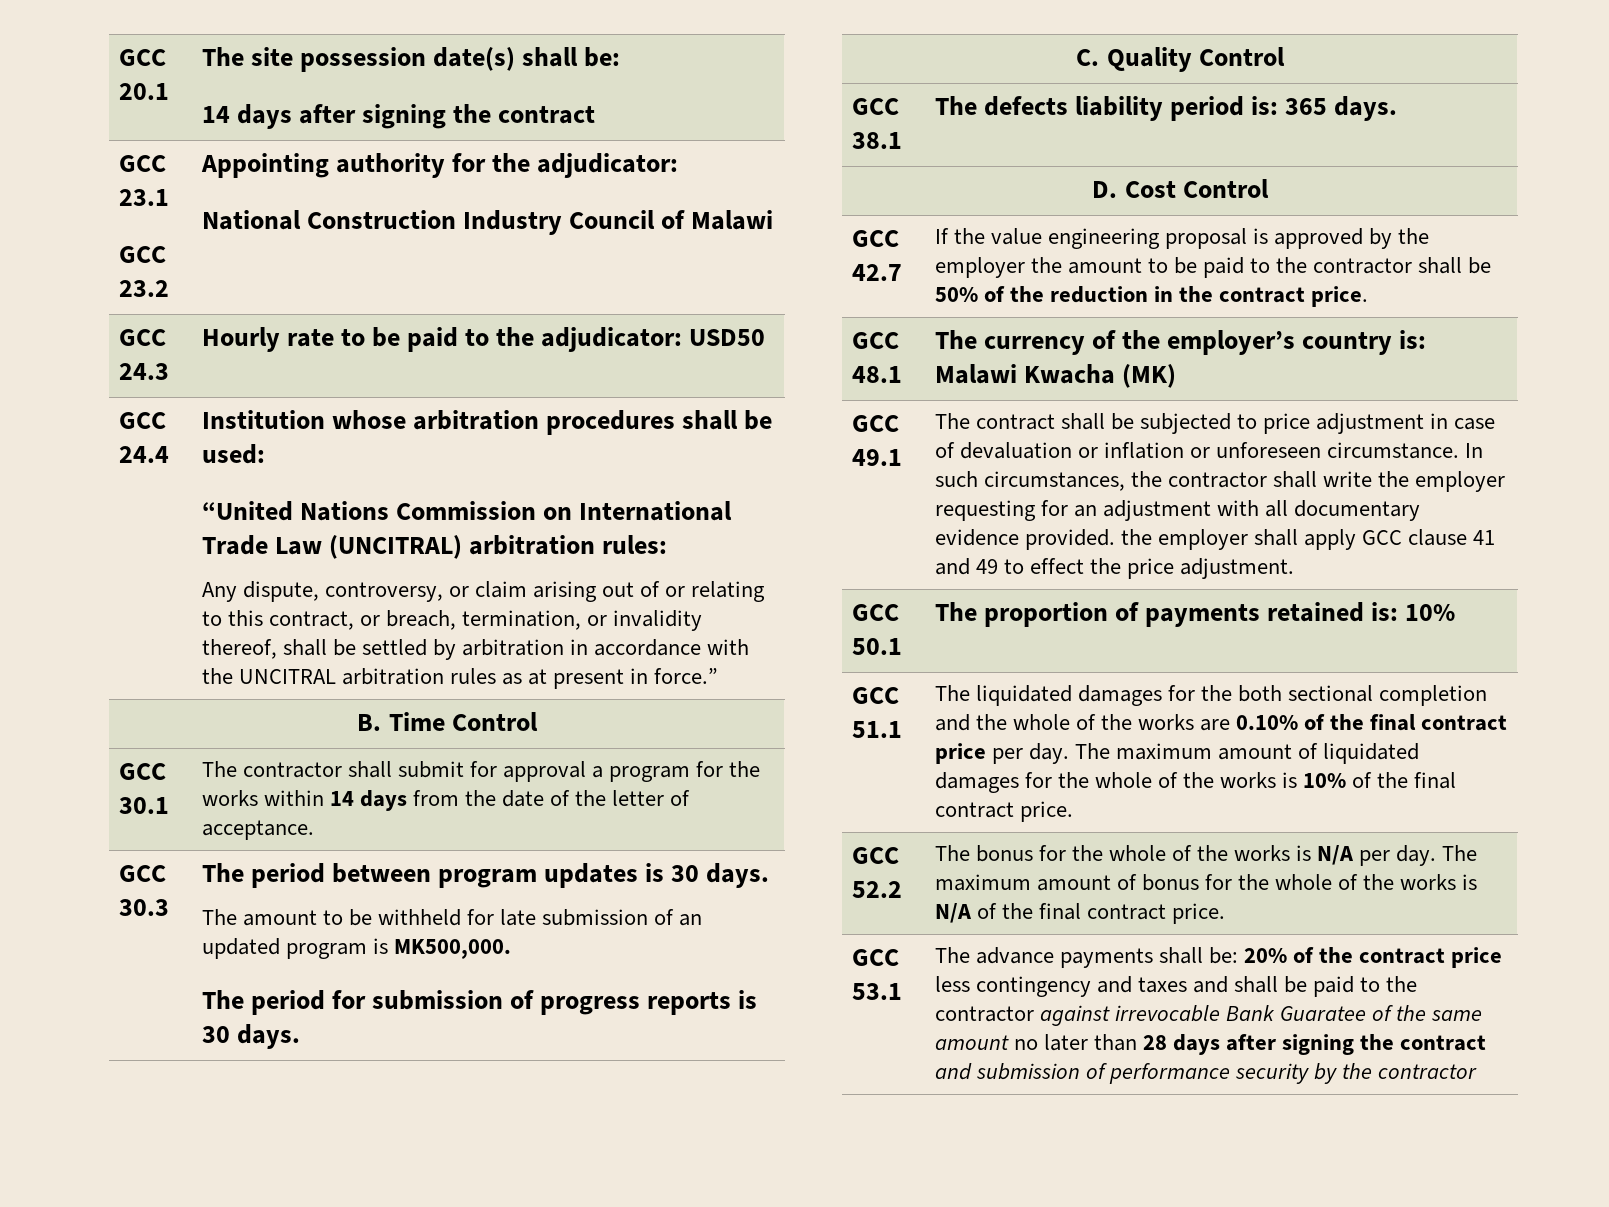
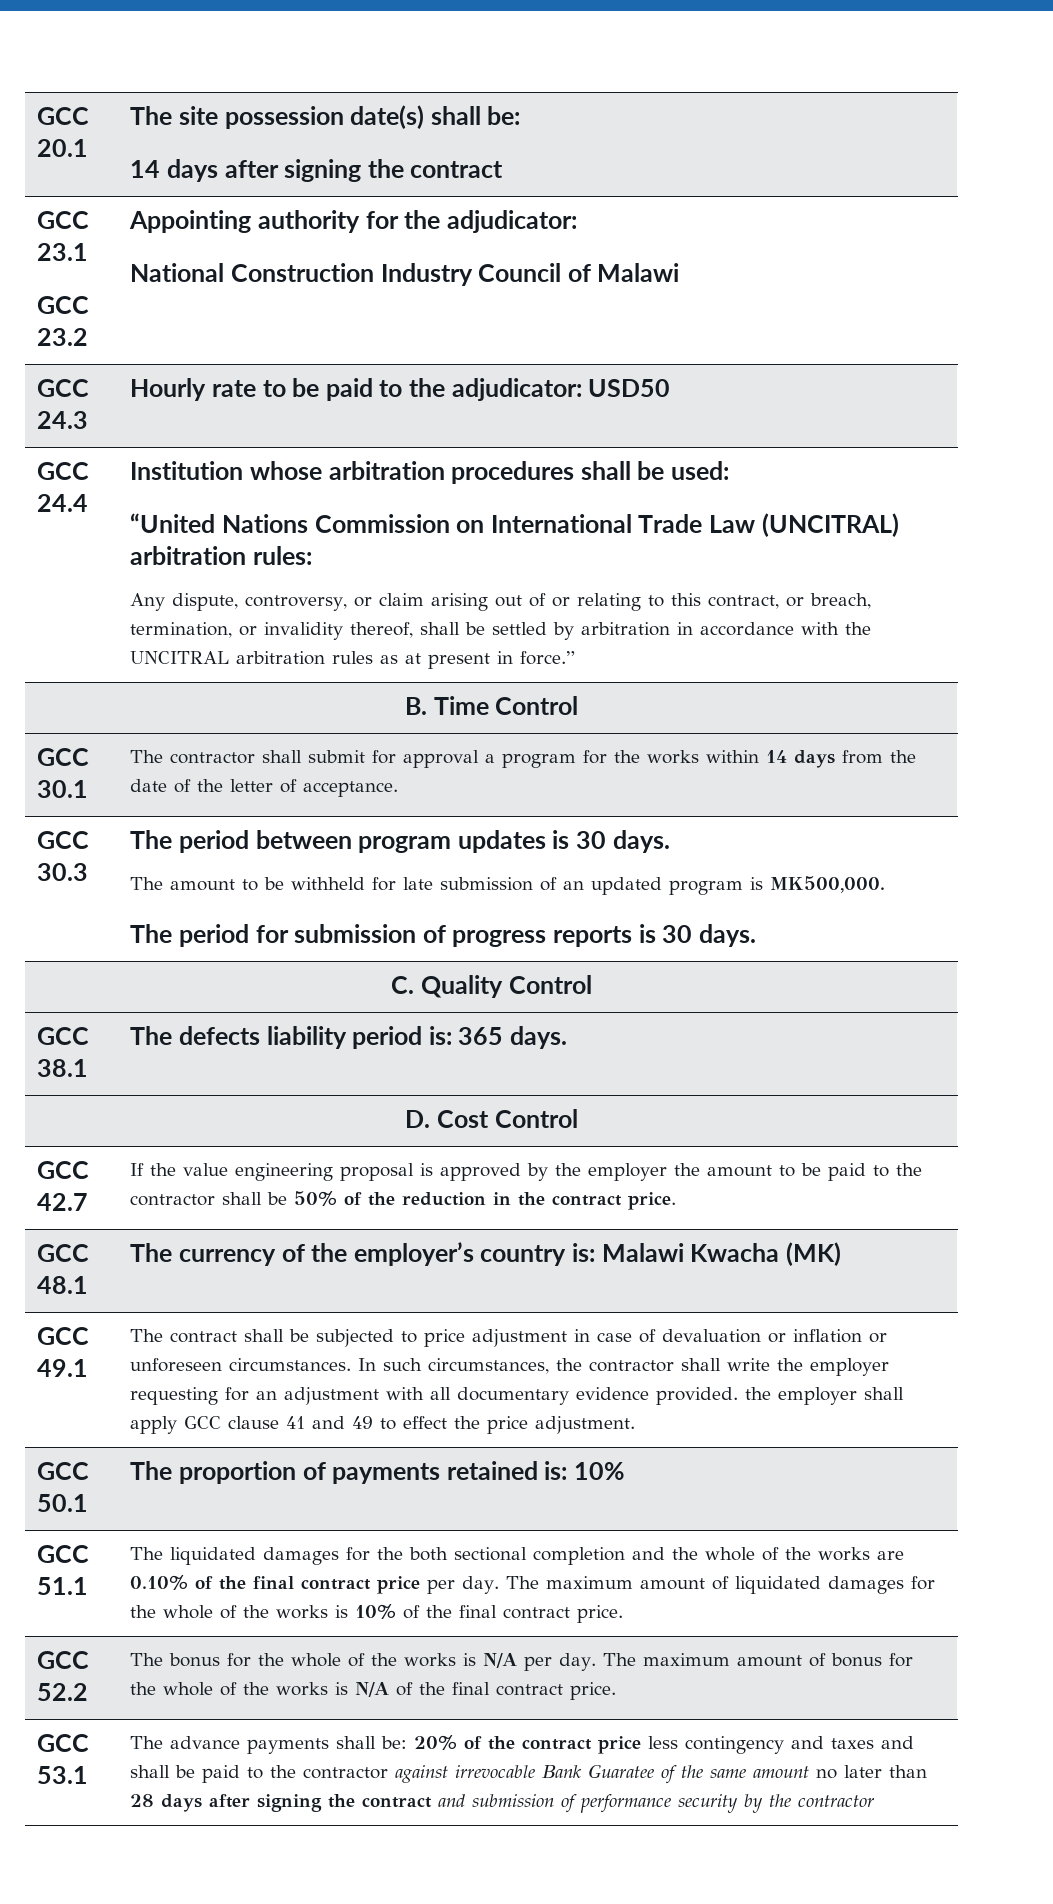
[1326,442,1459,459] circumstance. -> [229,1358,352,1371] circumstances.

